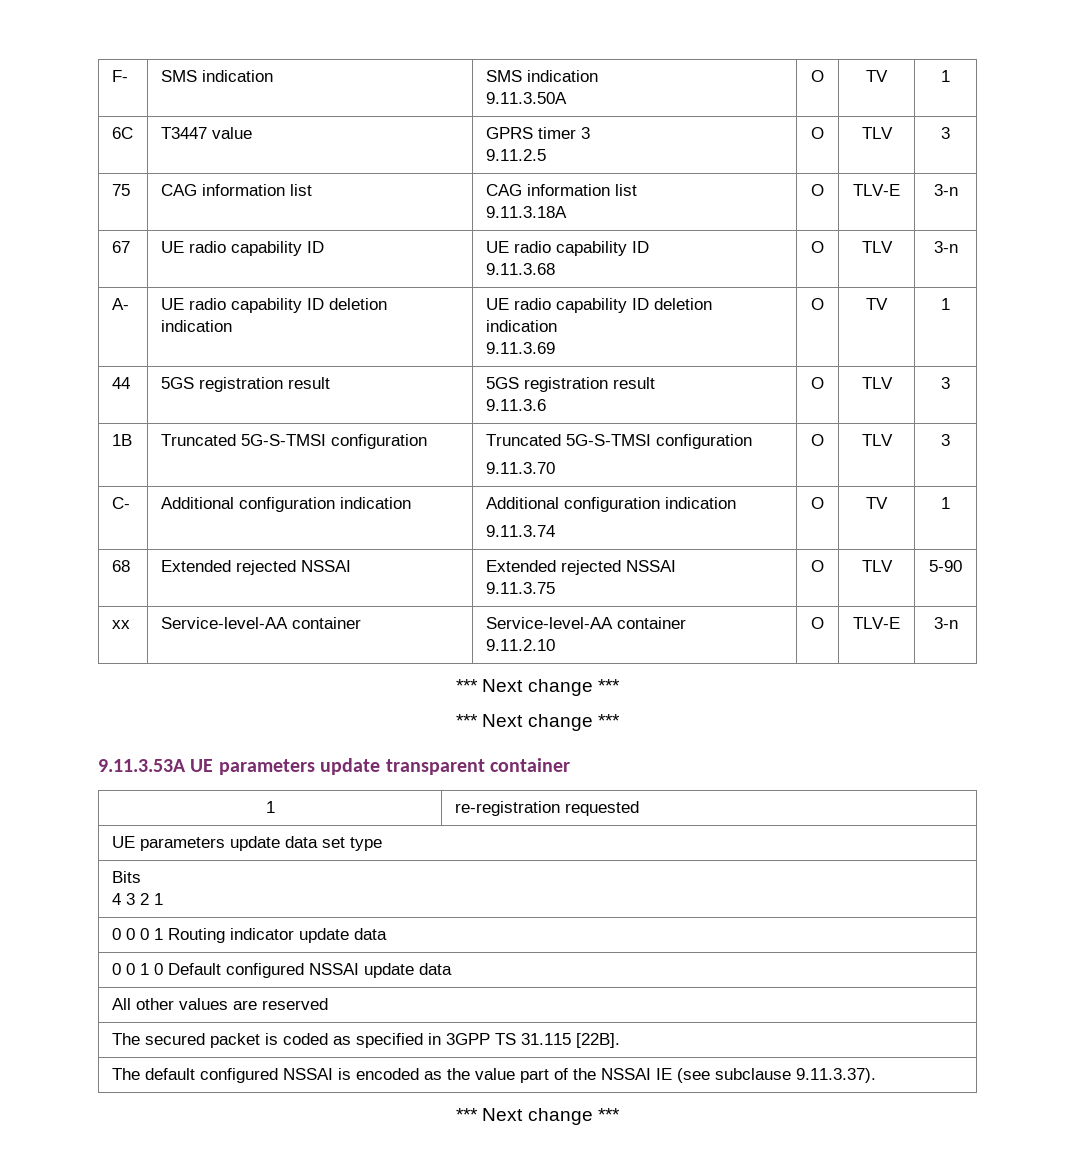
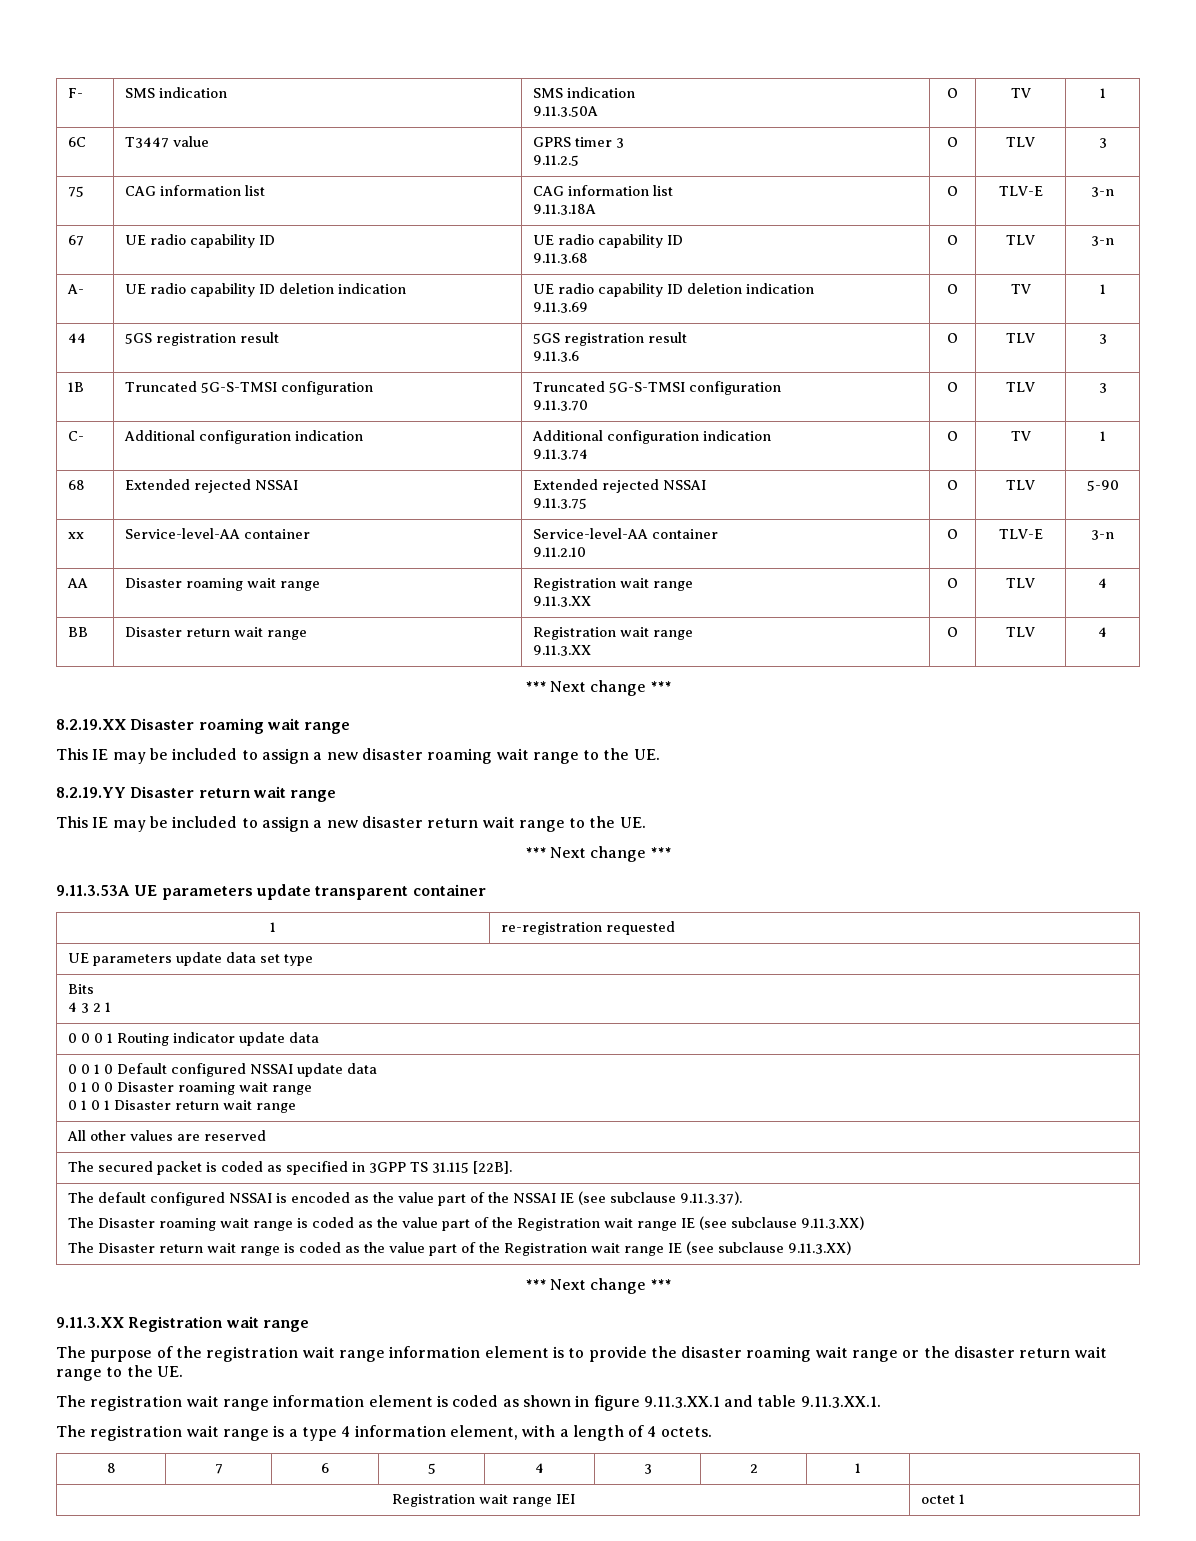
[456,679,620,696] // *** Next change *** -> [66,578,88,588] [124,578,320,591] [532,578,693,591] [532,596,591,607] [947,578,958,588] [1006,578,1036,588] [1098,578,1107,588] [67,627,88,637] [124,627,307,640] [532,627,693,640] [532,645,591,656] [947,627,958,637] [1006,627,1036,637] [1098,627,1107,637] [524,680,672,696] [56,718,351,734] [56,748,660,764] [56,786,337,802] [56,816,646,832] // AA | Disaster roaming wait range | Registration wait range // 9.11.3.XX | O | TLV | 4 // BB | Disaster return wait range | Registration wait range // 9.11.3.XX | O | TLV | 4 // *** Next change *** // 8.2.19.XX Disaster roaming wait range // This IE may be included to assign a new disaster roaming wait range to the UE. // 8.2.19.YY Disaster return wait range // This IE may be included to assign a new disaster return wait range to the UE.
(452, 969) none -> [67,1082,312,1095] [67,1100,296,1113] // 0 1 0 0 Disaster roaming wait range // 0 1 0 1 Disaster return wait range
[456,1108,620,1125] // *** Next change *** -> [67,1216,864,1231] [67,1241,851,1256] [524,1278,672,1294] [56,1316,309,1332] [56,1346,1107,1362] [56,1365,183,1381] [56,1395,881,1411] [56,1425,712,1441] [106,1463,116,1473] [214,1464,223,1474] [321,1463,329,1473] [427,1463,436,1474] [535,1463,544,1473] [643,1464,652,1474] [749,1464,758,1473] [855,1463,861,1473] [391,1494,575,1507] [920,1494,965,1504] // The Disaster roaming wait range is coded as the value part of the Registration wait range IE (see subclause 9.11.3.XX) // The Disaster return wait range is coded as the value part of the Registration wait range IE (see subclause 9.11.3.XX) // *** Next change *** // 9.11.3.XX Registration wait range // The purpose of the registration wait range information element is to provide the disaster roaming wait range or the disaster return wait range to the UE. // The registration wait range information element is coded as shown in figure 9.11.3.XX.1 and table 9.11.3.XX.1. // The registration wait range is a type 4 information element, with a length of 4 octets. // 8 | 7 | 6 | 5 | 4 | 3 | 2 | 1 | // Registration wait range IEI | octet 1

